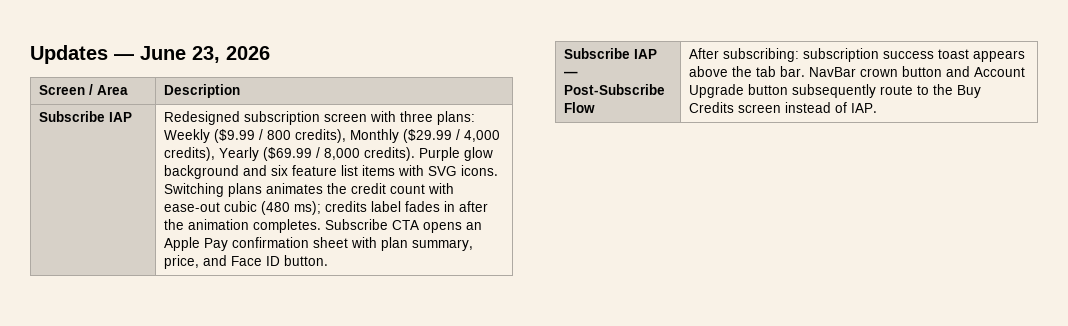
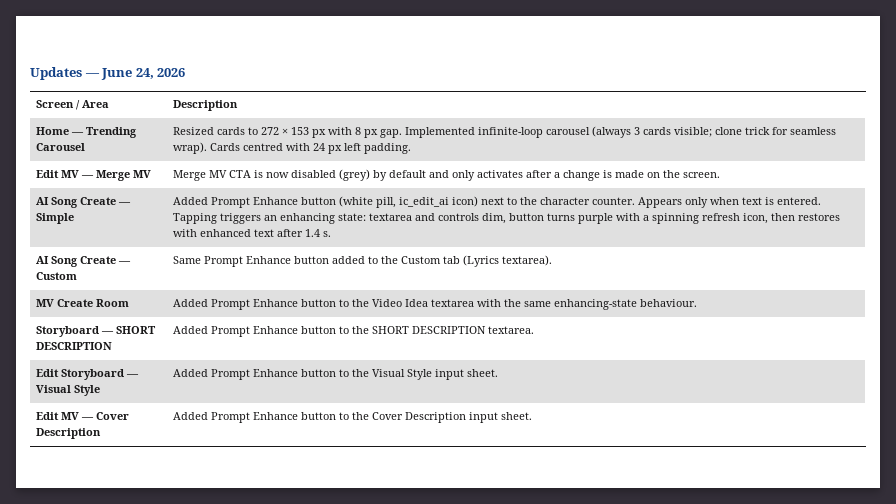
[192,46,220,63] 23, -> [135,68,154,79] 24,
[38,111,132,122] [163,111,475,125] [163,129,500,143] [163,147,493,161] [163,165,498,179] [163,183,454,197] [163,201,488,215] [163,219,482,233] [163,237,473,251] [163,255,328,269] [563,48,657,59] [563,71,578,77] [563,84,665,95] [563,102,595,113] [688,48,1025,62] [688,66,1025,77] [688,84,981,98] [688,102,877,113] Subscribe IAP | Redesigned subscription screen with three plans: Weekly ($9.99 / 800 credits), Monthly ($29.99 / 4,000 credits), Yearly ($69.99 / 8,000 credits). Purple glow background and six feature list items with SVG icons. Switching plans animates the credit count with ease-out cubic (480 ms); credits label fades in after the animation completes. Subscribe CTA opens an Apple Pay confirmation sheet with plan summary, price, and Face ID button. // Subscribe IAP — Post-Subscribe Flow | After subscribing: subscription success toast appears above the tab bar. NavBar crown button and Account Upgrade button subsequently route to the Buy Credits screen instead of IAP. -> [36,127,138,138] [36,143,86,151] [173,126,837,138] [173,142,412,154] [36,170,152,181] [173,169,721,181] [36,197,132,208] [36,213,75,224] [173,196,822,208] [173,213,841,224] [173,229,332,237] [36,256,132,267] [36,272,78,280] [173,255,553,267] [36,299,130,307] [173,299,698,310] [36,326,157,337] [36,342,113,350] [173,326,535,337] [36,369,140,380] [36,385,101,396] [173,369,499,380] [36,412,130,420] [36,428,102,439] [173,412,533,423] Home — Trending Carousel | Resized cards to 272 × 153 px with 8 px gap. Implemented infinite-loop carousel (always 3 cards visible; clone trick for seamless wrap). Cards centred with 24 px left padding. // Edit MV — Merge MV | Merge MV CTA is now disabled (grey) by default and only activates after a change is made on the screen. // AI Song Create — Simple | Added Prompt Enhance button (white pill, ic_edit_ai icon) next to the character counter. Appears only when text is entered. Tapping triggers an enhancing state: textarea and controls dim, button turns purple with a spinning refresh icon, then restores with enhanced text after 1.4 s. // AI Song Create — Custom | Same Prompt Enhance button added to the Custom tab (Lyrics textarea). // MV Create Room | Added Prompt Enhance button to the Video Idea textarea with the same enhancing-state behaviour. // Storyboard — SHORT DESCRIPTION | Added Prompt Enhance button to the SHORT DESCRIPTION textarea. // Edit Storyboard — Visual Style | Added Prompt Enhance button to the Visual Style input sheet. // Edit MV — Cover Description | Added Prompt Enhance button to the Cover Description input sheet.

